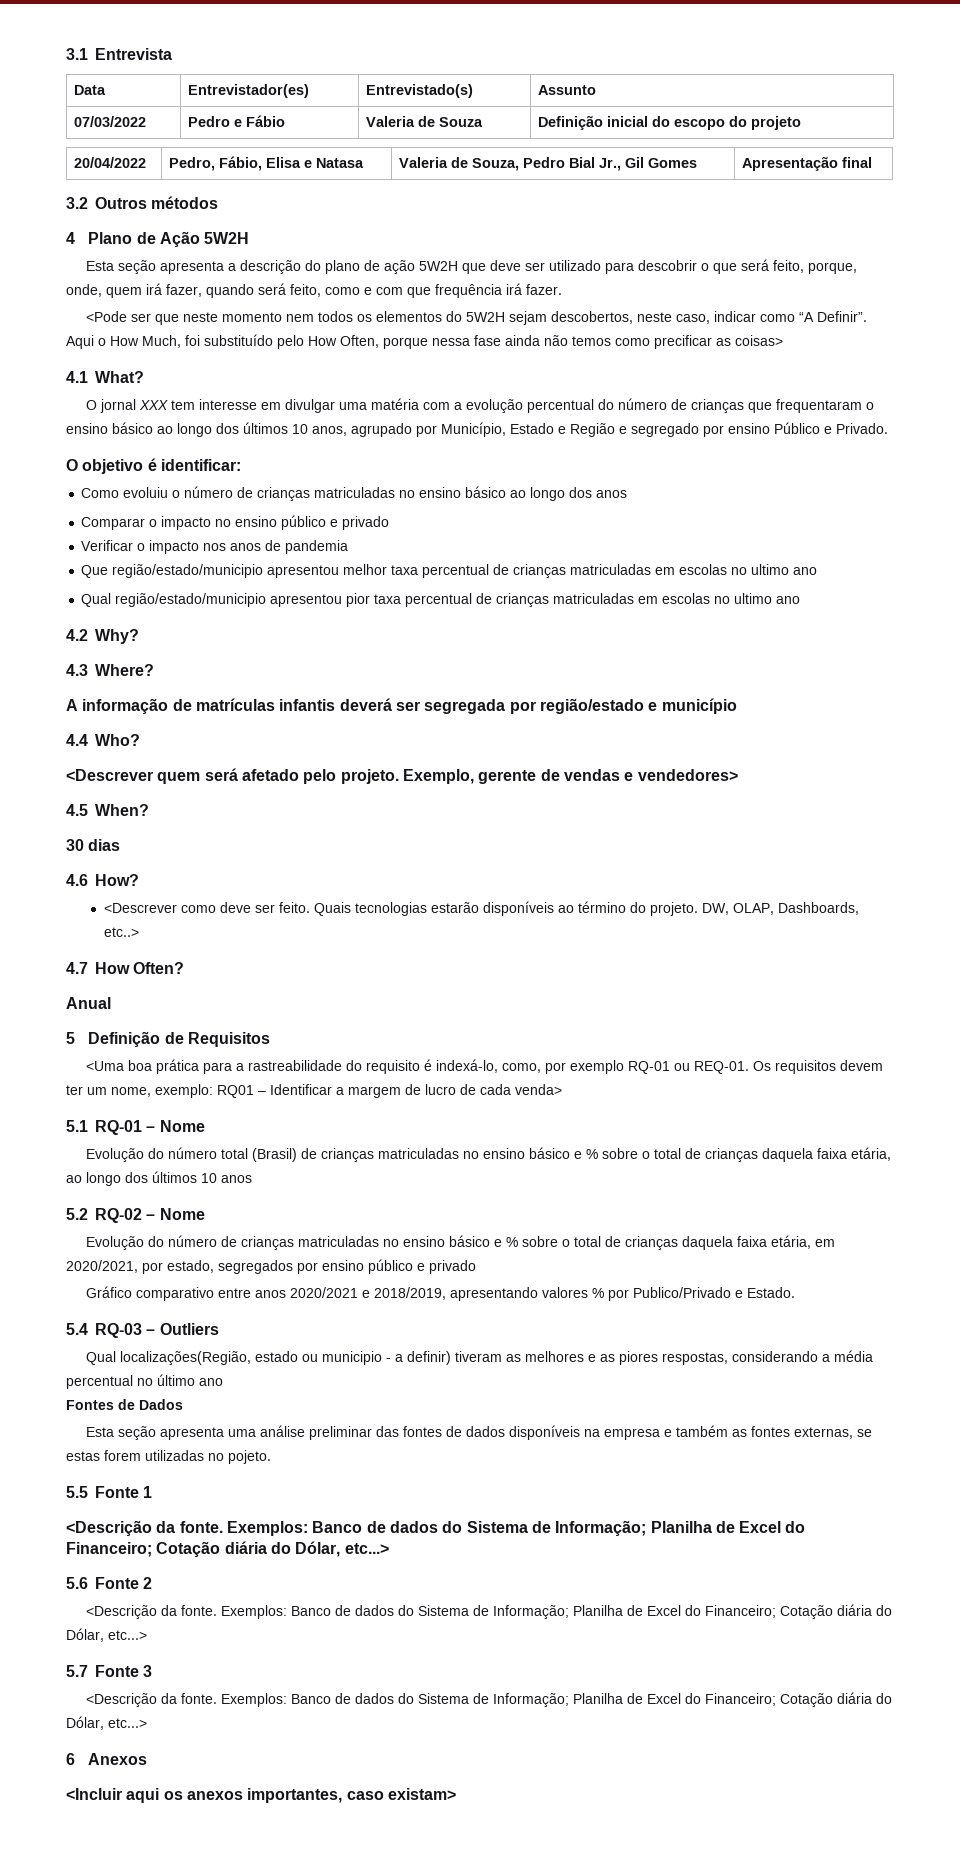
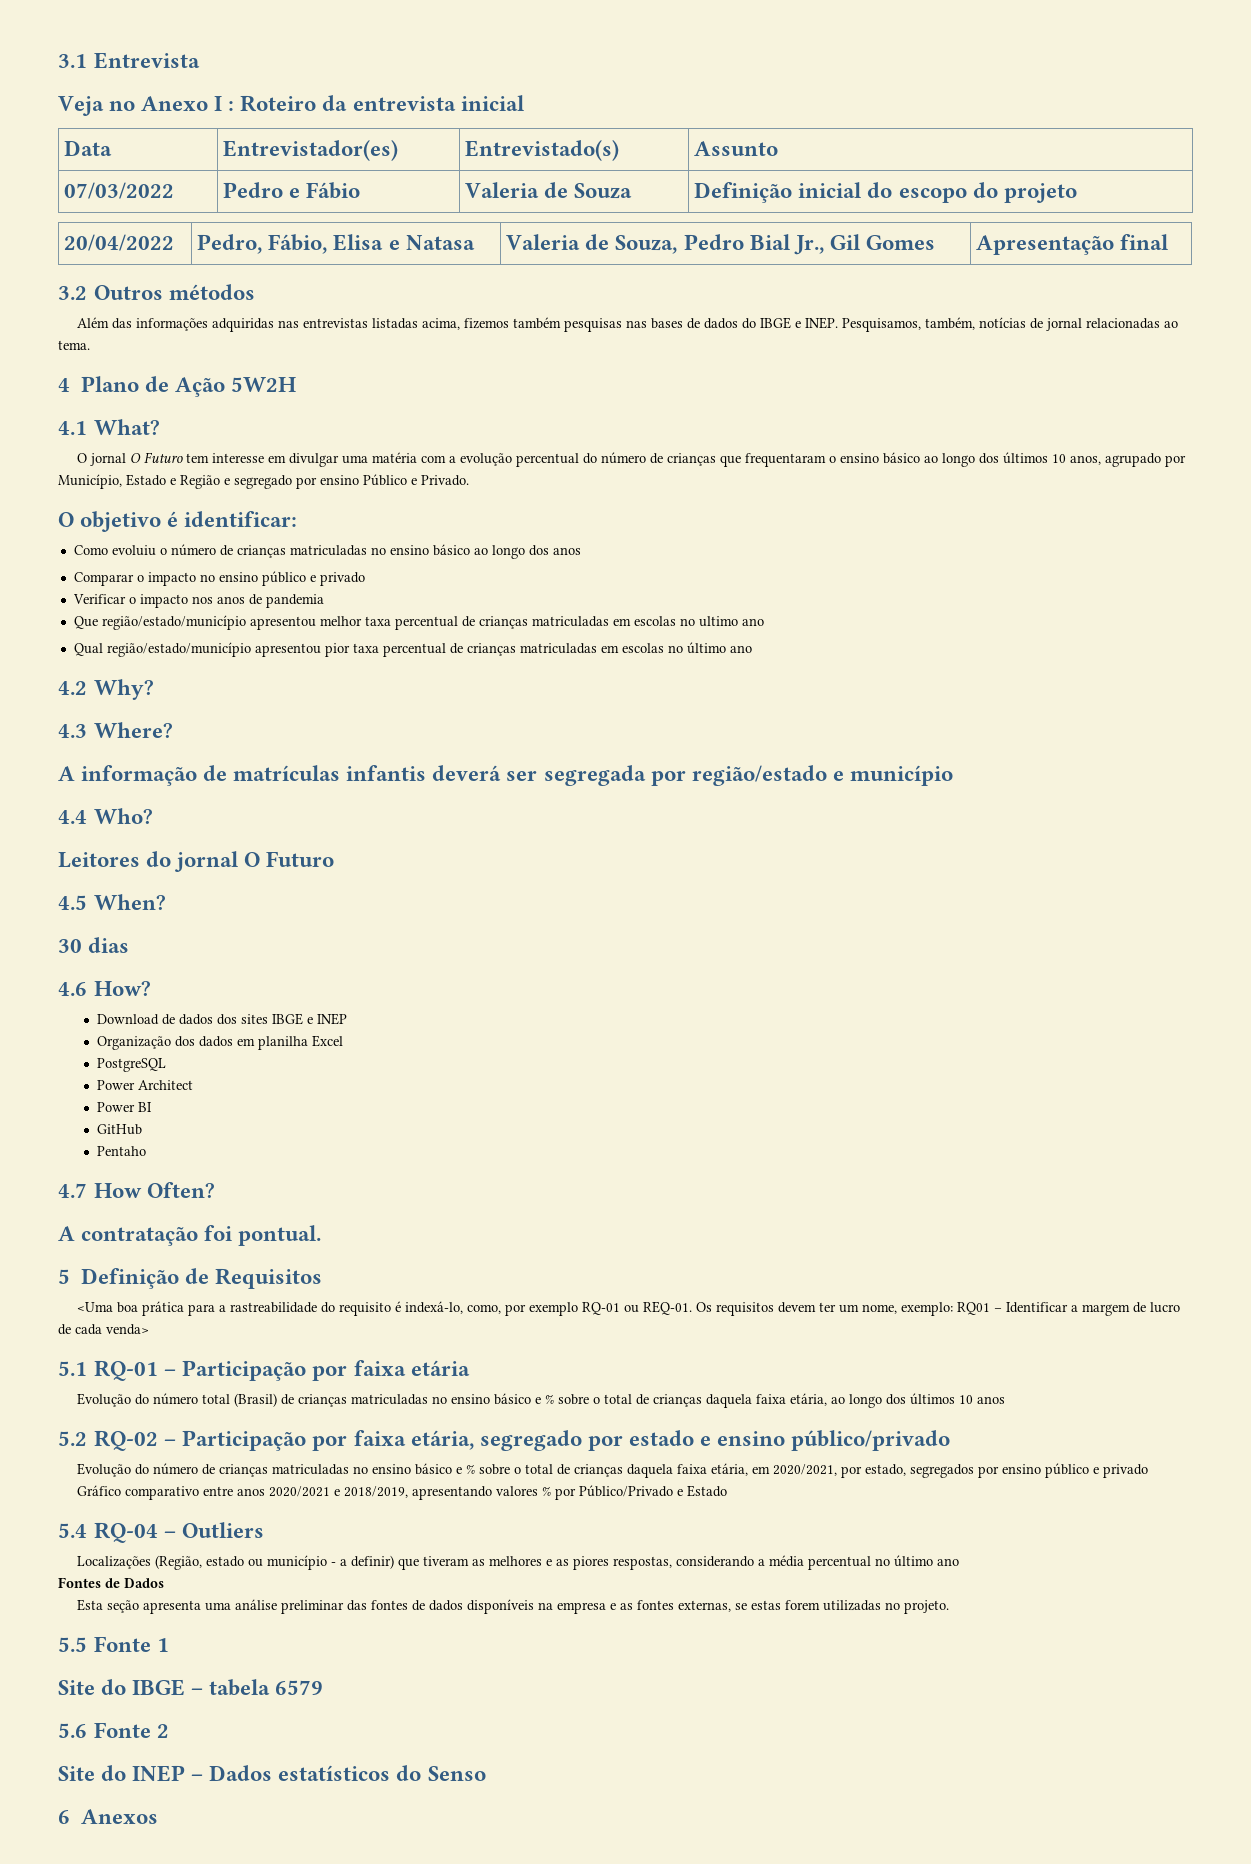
(172, 54) none -> [58,95,525,116] // Veja no Anexo I : Roteiro da entrevista inicial
(219, 202) none -> [76,317,1178,332] [58,340,90,350] // Além das informações adquiridas nas entrevistas listadas acima, fizemos também pesquisas nas bases de dados do IBGE e INEP. Pesquisamos, também, notícias de jornal relacionadas ao tema.
[85,259,857,274] [66,283,562,298] [85,311,867,325] [66,334,783,349] // Esta seção apresenta a descrição do plano de ação 5W2H que deve ser utilizado para descobrir o que será feito, porque, onde, quem irá fazer, quando será feito, como e com que frequência irá fazer. // <Pode ser que neste momento nem todos os elementos do 5W2H sejam descobertos, neste caso, indicar como “A Definir”. Aqui o How Much, foi substituído pelo How Often, porque nessa fase ainda não temos como precificar as coisas> -> (296, 384) none
[138,400,168,410] XXX -> [129,452,183,463] O Futuro
[112,564,264,578] região/estado/municipio -> [101,615,246,630] região/estado/município
[115,593,267,607] região/estado/municipio -> [106,642,251,657] região/estado/município
[734,593,773,604] ultimo -> [686,642,726,654] último
[66,768,738,784] <Descrever quem será afetado pelo projeto. Exemplo, gerente de vendas e vendedores> -> [58,851,335,872] Leitores do jornal O Futuro
[103,901,859,916] [103,927,139,937] <Descrever como deve ser feito. Quais tecnologias estarão disponíveis ao término do projeto. DW, OLAP, Dashboards, etc..> -> [96,1013,347,1025] [96,1035,343,1050] [96,1058,166,1072] [96,1080,193,1090] [96,1102,152,1112] [96,1124,142,1135] [96,1146,146,1156] Download de dados dos sites IBGE e INEP // Organização dos dados em planilha Excel // PostgreSQL // Power Architect // Power BI // GitHub // Pentaho
[66,997,111,1009] Anual -> [58,1225,322,1246] A contratação foi pontual.
[159,1120,205,1132] Nome -> [182,1360,470,1381] Participação por faixa etária
[159,1208,205,1220] Nome -> [182,1430,951,1451] Participação por faixa etária, segregado por estado e ensino público/privado
[632,1287,795,1298] Publico/Privado e Estado. -> [578,1485,727,1497] Público/Privado e Estado
[95,1323,142,1338] RQ-03 -> [94,1522,159,1543] RQ-04
[85,1351,251,1365] Qual localizações(Região, -> [76,1555,202,1570] Localizações (Região,
[321,1351,382,1365] municipio -> [266,1555,327,1570] município
(451, 1358) none -> [397,1558,419,1570] que
[675,1425,728,1437] também -> (616, 1606) none
[228,1450,271,1464] pojeto. -> [903,1600,949,1614] projeto.
[66,1520,806,1536] [66,1541,389,1557] [66,1577,153,1589] [85,1604,892,1619] [66,1628,147,1642] [66,1665,153,1677] [85,1692,892,1707] [66,1716,147,1730] [66,1753,148,1765] [66,1788,456,1803] <Descrição da fonte. Exemplos: Banco de dados do Sistema de Informação; Planilha de Excel do Financeiro; Cotação diária do Dólar, etc...> // 5.6 Fonte 2 // <Descrição da fonte. Exemplos: Banco de dados do Sistema de Informação; Planilha de Excel do Financeiro; Cotação diária do Dólar, etc...> // 5.7 Fonte 3 // <Descrição da fonte. Exemplos: Banco de dados do Sistema de Informação; Planilha de Excel do Financeiro; Cotação diária do Dólar, etc...> // 6 Anexos // <Incluir aqui os anexos importantes, caso existam> -> [58,1679,324,1696] [58,1722,170,1738] [58,1765,486,1782] [58,1809,158,1824] Site do IBGE – tabela 6579 // 5.6 Fonte 2 // Site do INEP – Dados estatísticos do Senso // 6 Anexos

